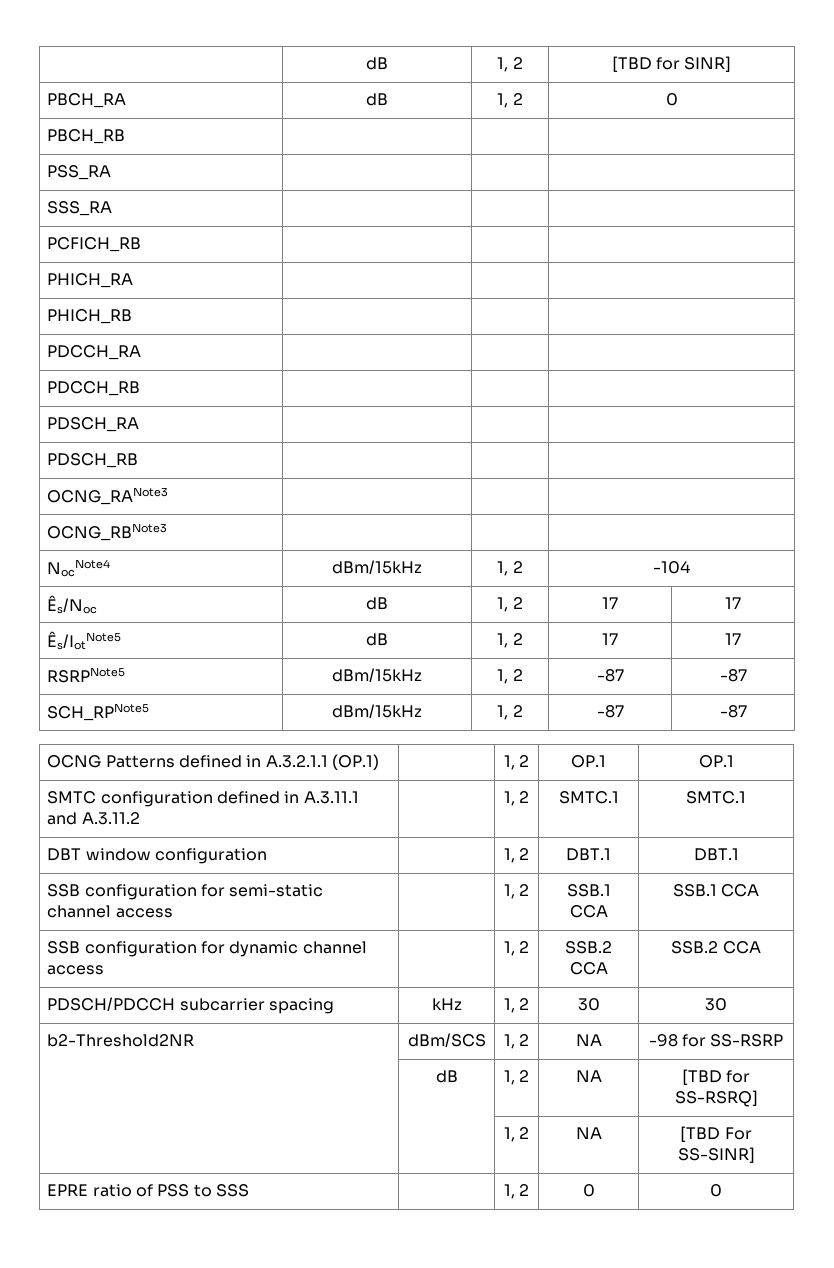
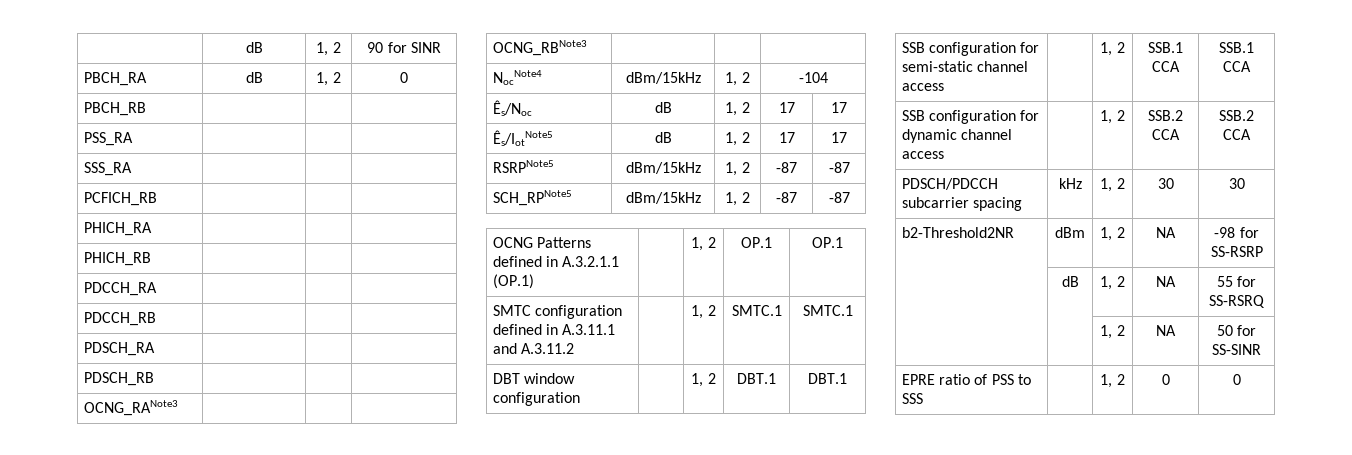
[366,57,388,70] [497,57,523,72] [611,56,732,72] | dB | 1, 2 | [TBD for SINR] -> [245,42,263,53] [316,42,341,56] [367,42,441,53] | dB | 1, 2 | 90 for SINR
[407,1033,486,1047] dBm/SCS -> [1055,227,1085,238] dBm
[681,1069,751,1085] [674,1090,758,1107] [503,1127,530,1142] [575,1127,602,1139] [680,1126,752,1142] [677,1147,755,1163] [TBD for SS-RSRQ] // | | 1, 2 | NA | [TBD For SS-SINR] -> [1216,276,1257,287] [1209,295,1265,308] [1100,325,1125,339] [1156,325,1176,336] [1216,325,1257,336] [1212,344,1261,355] 55 for SS-RSRQ // | | 1, 2 | NA | 50 for SS-SINR

